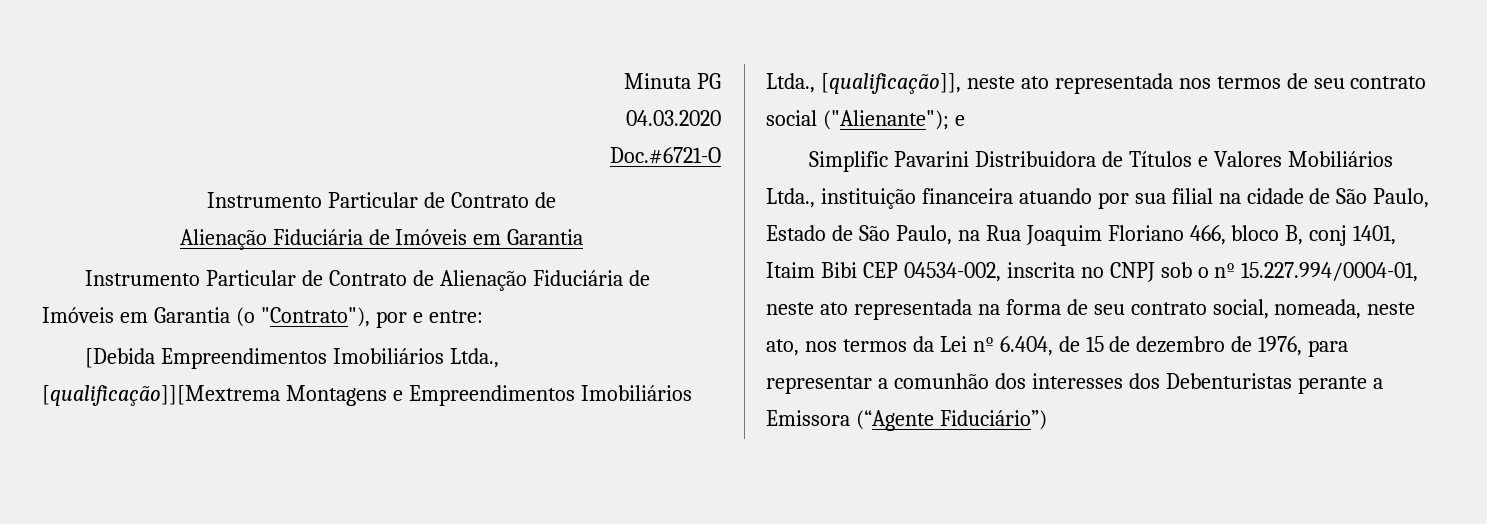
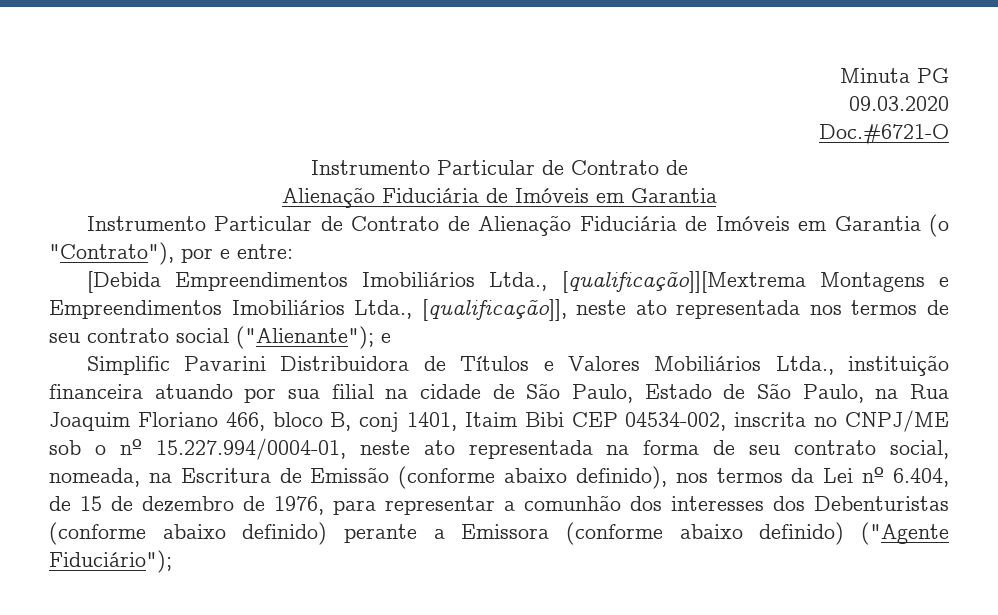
[626,110,721,126] 04.03.2020 -> [849,96,949,111] 09.03.2020
[1109,262,1155,282] CNPJ -> [845,410,949,432] CNPJ/ME
[1367,302,1416,315] [766,339,799,356] neste ato, -> [148,466,667,489] na Escritura de Emissão (conforme abaixo definido),
[1297,376,1383,394] [766,410,1047,431] perante a Emissora (“Agente Fiduciário”) -> [49,522,949,545] [49,550,172,573] (conforme abaixo definido) perante a Emissora (conforme abaixo definido) ("Agente Fiduciário");

